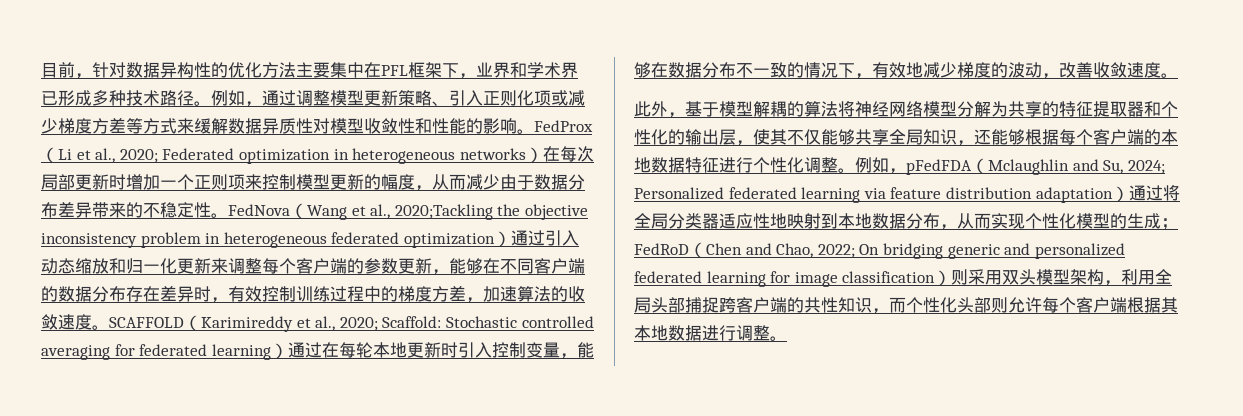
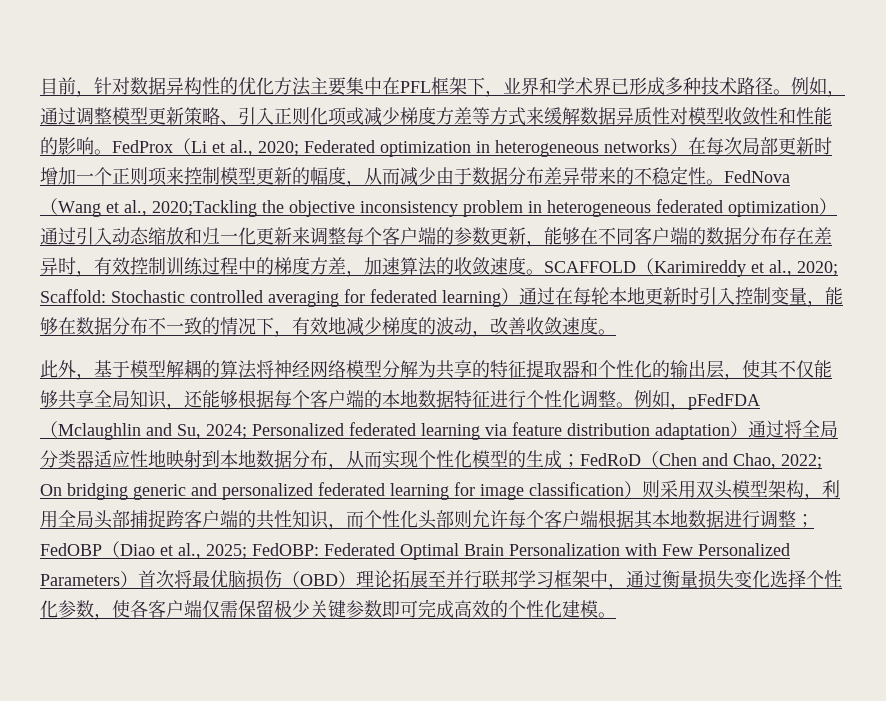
(770, 333) none -> [796,514,814,528] [40,541,790,560] [40,569,842,590] [40,599,598,620] ；FedOBP（Diao et al., 2025; FedOBP: Federated Optimal Brain Personalization with Few Personalized Parameters）首次将最优脑损伤（OBD）理论拓展至并行联邦学习框架中，通过衡量损失变化选择个性化参数，使各客户端仅需保留极少关键参数即可完成高效的个性化建模

